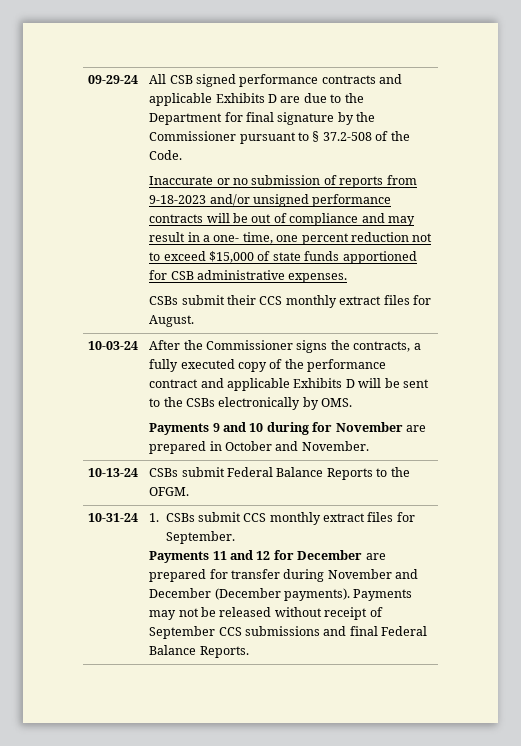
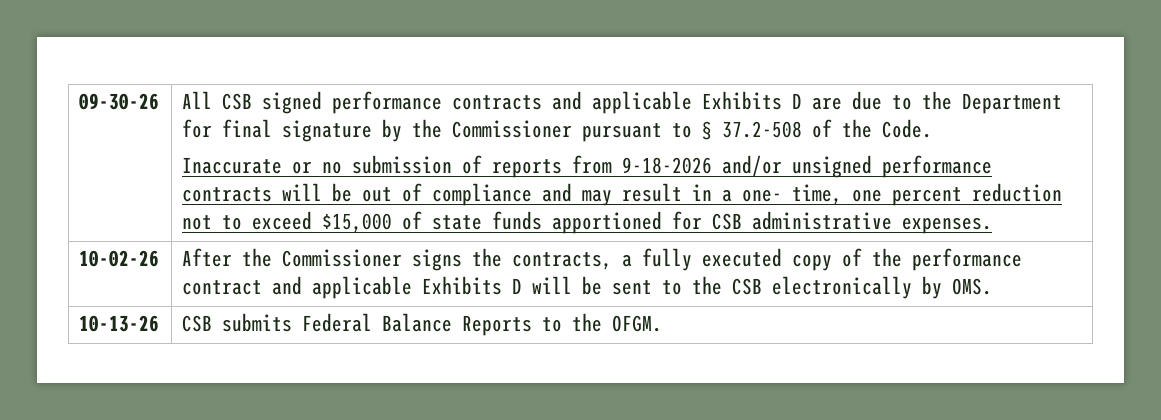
[88,75,139,84] 09-29-24 -> [79,93,160,110] 09-30-26
[149,195,207,204] 9-18-2023 -> [622,157,713,174] 9-18-2026
[149,295,431,308] [149,315,195,327] [88,341,139,350] // CSBs submit their CCS monthly extract files for August. // 10-03-24 -> [79,250,160,267] // 10-02-26
[186,398,216,407] CSBs -> [732,278,763,295] CSB
[149,422,426,435] [149,441,369,454] [88,468,139,477] [149,467,225,477] // Payments 9 and 10 during for November are prepared in October and November. // 10-13-24 | CSBs submit -> [79,315,160,332] [182,313,293,332] // 10-13-26 | CSB submits
[88,513,139,522] [149,512,415,525] [165,531,235,544] [149,550,386,563] [149,569,419,582] [149,588,413,601] [149,607,383,620] [149,626,428,639] [149,645,249,658] // 10-31-24 | 1. CSBs submit CCS monthly extract files for September. // Payments 11 and 12 for December are prepared for transfer during November and December (December payments). Payments may not be released without receipt of September CCS submissions and final Federal Balance Reports. -> (663, 323) none

